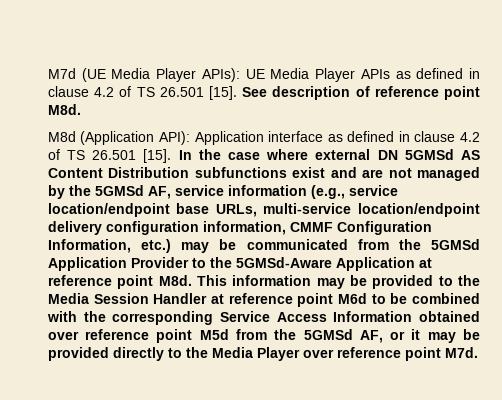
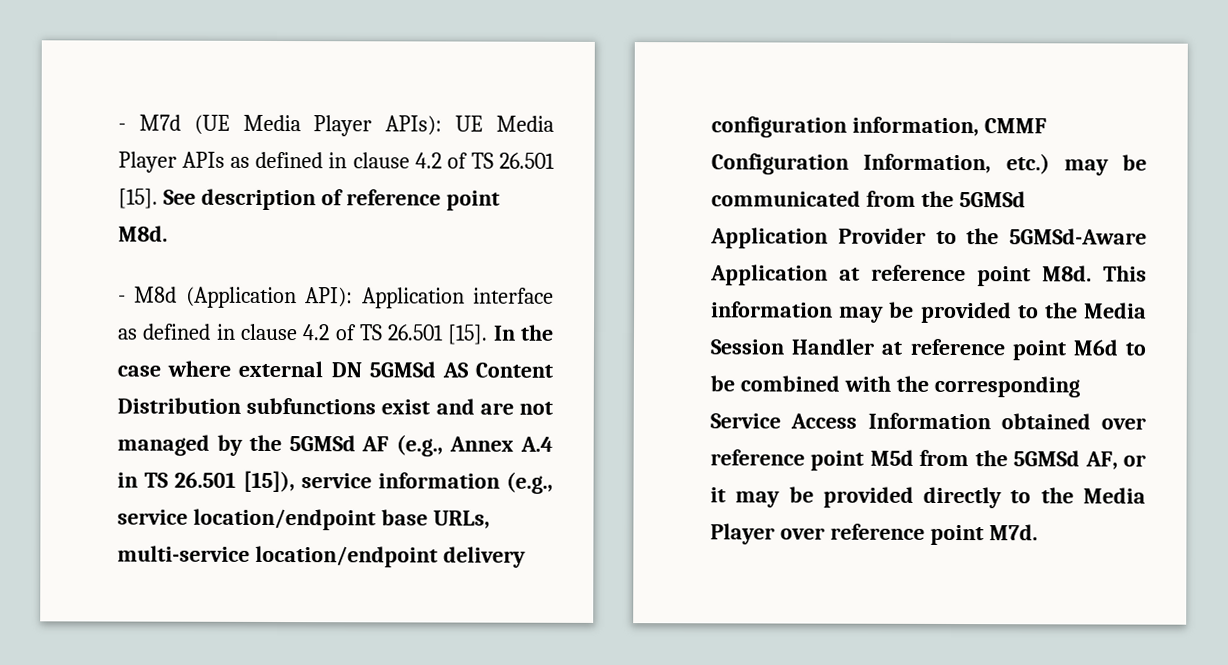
(47, 73) none -> [118,123,127,131] -
(81, 109) none -> [118,295,127,303] -
[147,186,171,199] AF, -> [361,434,553,457] [117,470,295,493] AF (e.g., Annex A.4 in TS 26.501 [15]),

